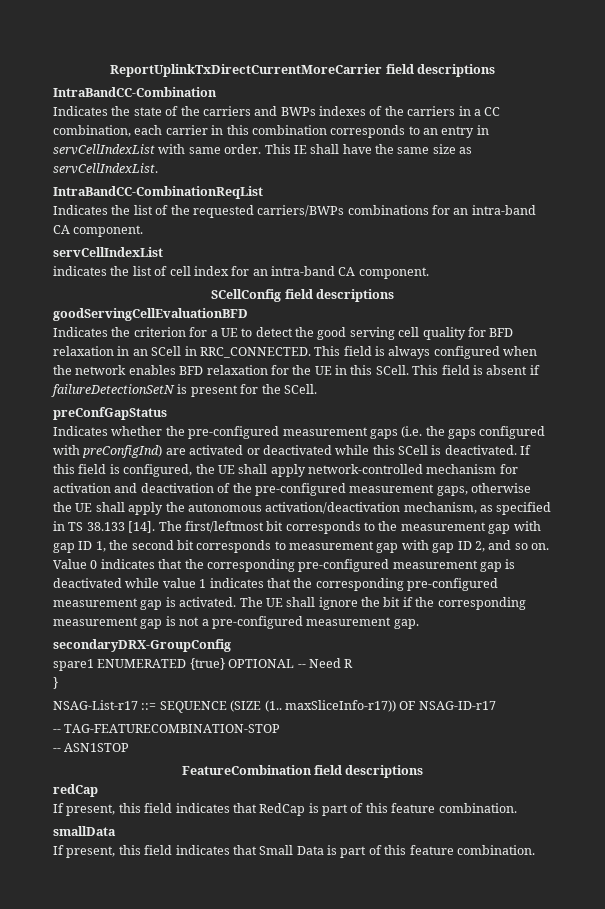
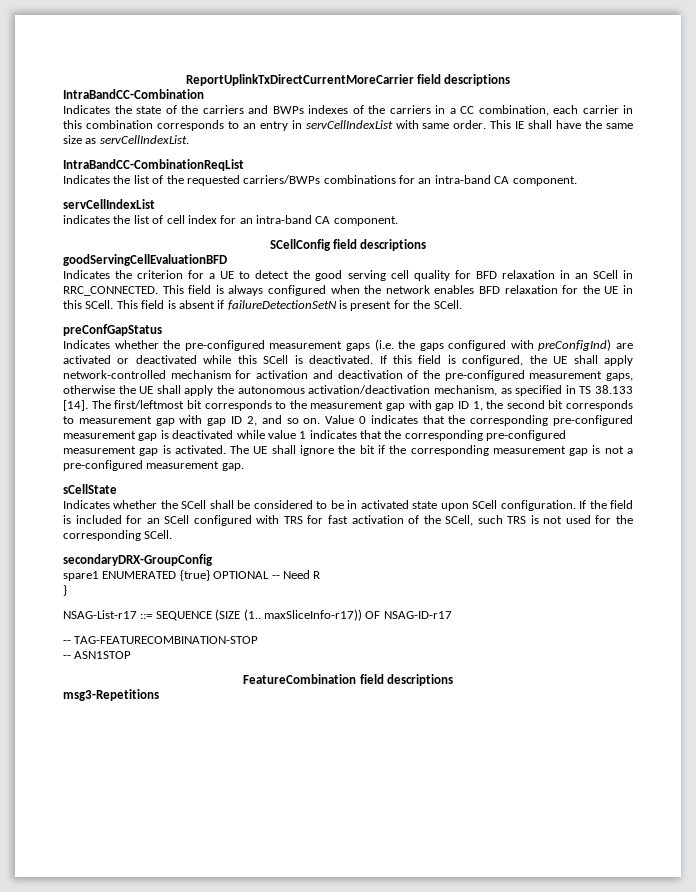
(419, 624) none -> [63,484,117,494] [63,500,634,511] [63,515,633,526] [63,530,173,541] // sCellState // Indicates whether the SCell shall be considered to be in activated state upon SCell configuration. If the field is included for an SCell configured with TRS for fast activation of the SCell, such TRS is not used for the corresponding SCell.
[53,784,98,797] [53,803,517,816] [53,826,116,836] [53,845,535,858] redCap // If present, this field indicates that RedCap is part of this feature combination. // smallData // If present, this field indicates that Small Data is part of this feature combination. -> [63,689,159,701] msg3-Repetitions

